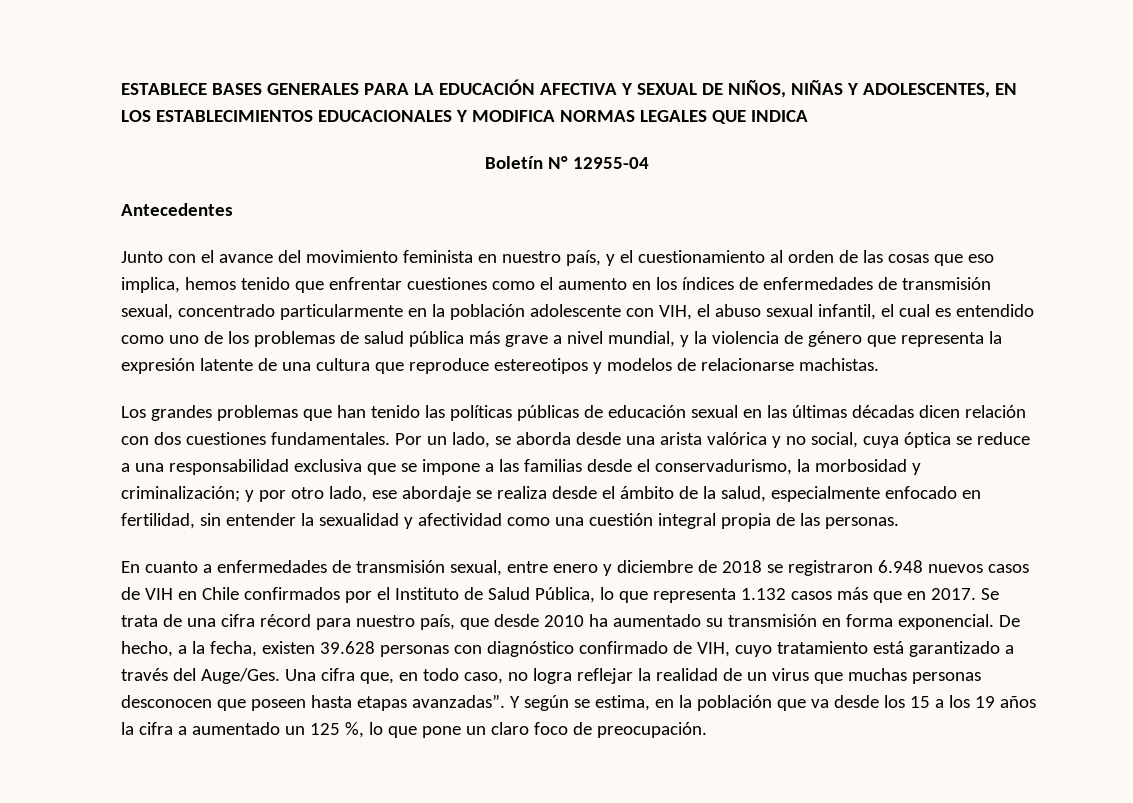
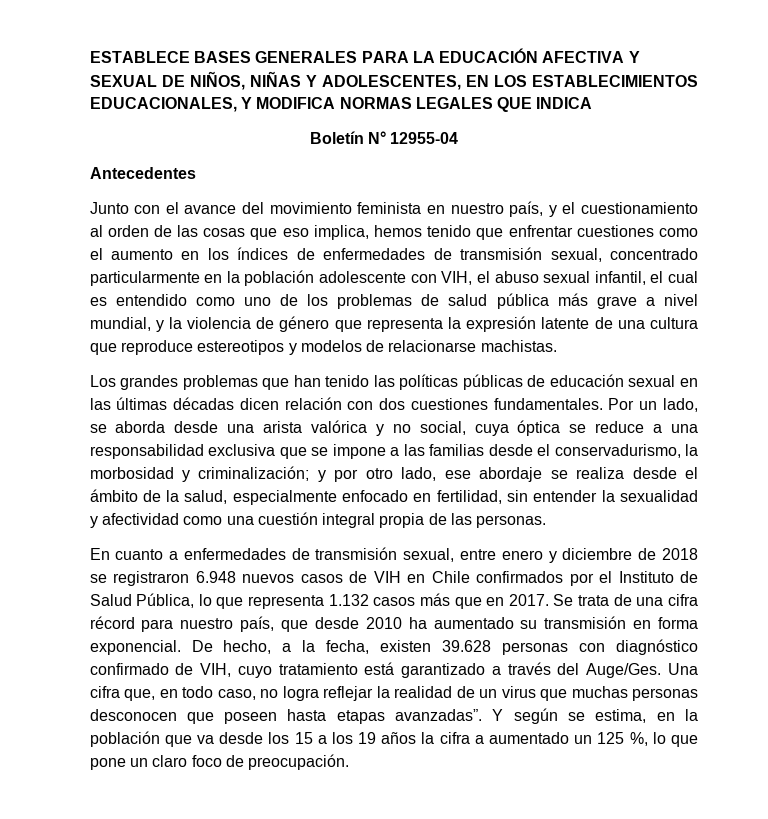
[318,110,453,122] EDUCACIONALES -> [89,97,237,112] EDUCACIONALES,

